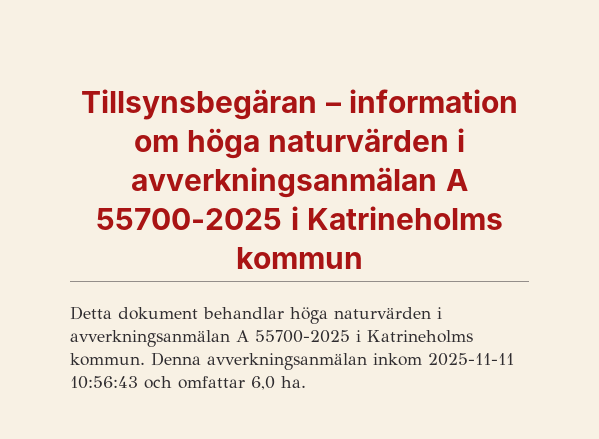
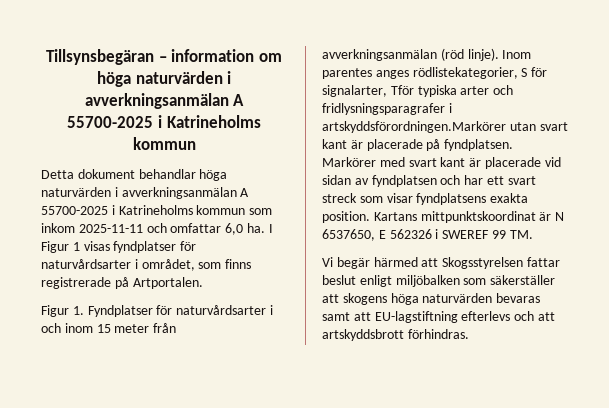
[70,352,367,370] kommun. Denna avverkningsanmälan -> [196,205,273,215] kommun som
[70,376,138,389] 10:56:43 -> (143, 228) none
(306, 382) none -> [268,224,273,233] [41,241,197,253] [41,259,252,271] [41,277,203,289] [41,305,273,317] [41,323,177,333] [322,48,532,61] [322,67,548,79] [322,85,514,97] [322,103,452,115] [322,121,568,133] [322,139,514,151] [322,157,561,169] [322,175,536,187] [322,193,529,205] [322,211,565,223] [322,229,533,241] [322,257,560,269] [322,275,556,287] [322,293,541,305] [322,311,555,323] [322,329,469,341] I Figur 1 visas fyndplatser för naturvårdsarter i området, som finns registrerade på Artportalen. // Figur 1. Fyndplatser för naturvårdsarter i och inom 15 meter från avverkningsanmälan (röd linje). Inom parentes anges rödlistekategorier, S för signalarter, Tför typiska arter och fridlysningsparagrafer i artskyddsförordningen.Markörer utan svart kant är placerade på fyndplatsen. Markörer med svart kant är placerade vid sidan av fyndplatsen och har ett svart streck som visar fyndplatsens exakta position. Kartans mittpunktskoordinat är N 6537650, E 562326 i SWEREF 99 TM. // Vi begär härmed att Skogsstyrelsen fattar beslut enligt miljöbalken som säkerställer att skogens höga naturvärden bevaras samt att EU-lagstiftning efterlevs och att artskyddsbrott förhindras.

